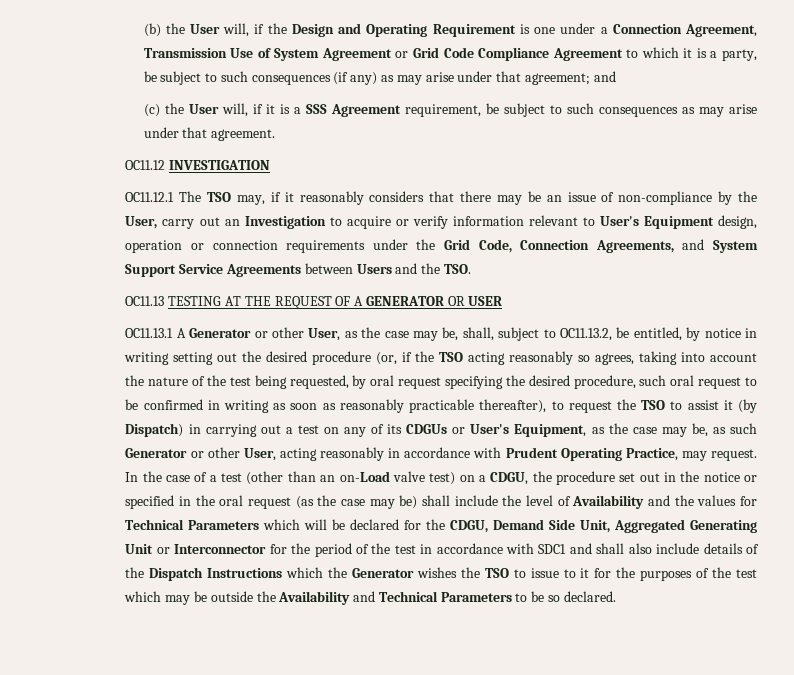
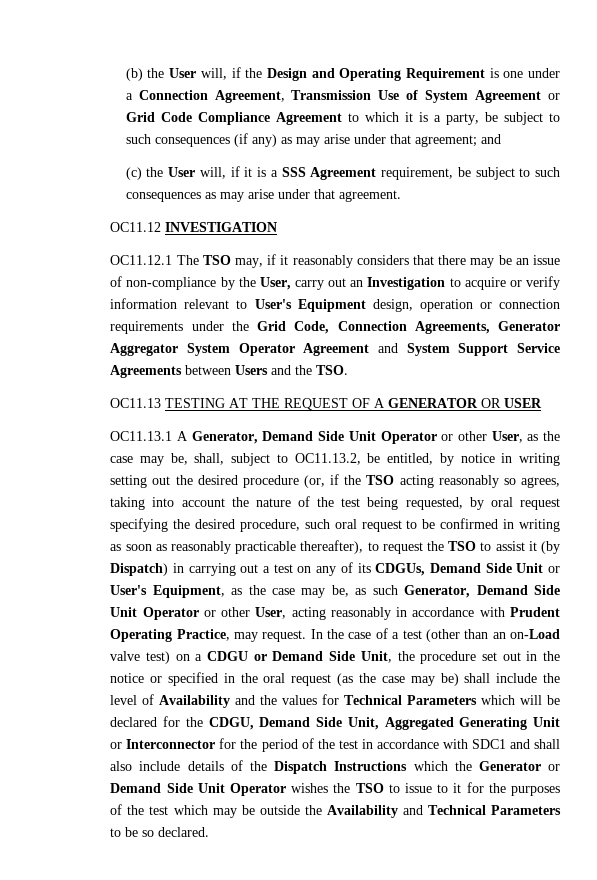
(674, 246) none -> [498,321,560,331] [110,343,370,356] Generator Aggregator System Operator Agreement
[189,328,252,338] Generator -> [191,431,437,444] Generator, Demand Side Unit Operator
[406,424,448,434] CDGUs -> [375,563,544,576] CDGUs, Demand Side Unit
[125,448,188,458] Generator -> [404,585,560,598] [110,607,199,620] Generator, Demand Side Unit Operator
[490,472,529,485] CDGU, -> [207,651,392,663] CDGU or Demand Side Unit,
(415, 573) none -> [547,764,560,771] [110,783,286,796] or Demand Side Unit Operator

